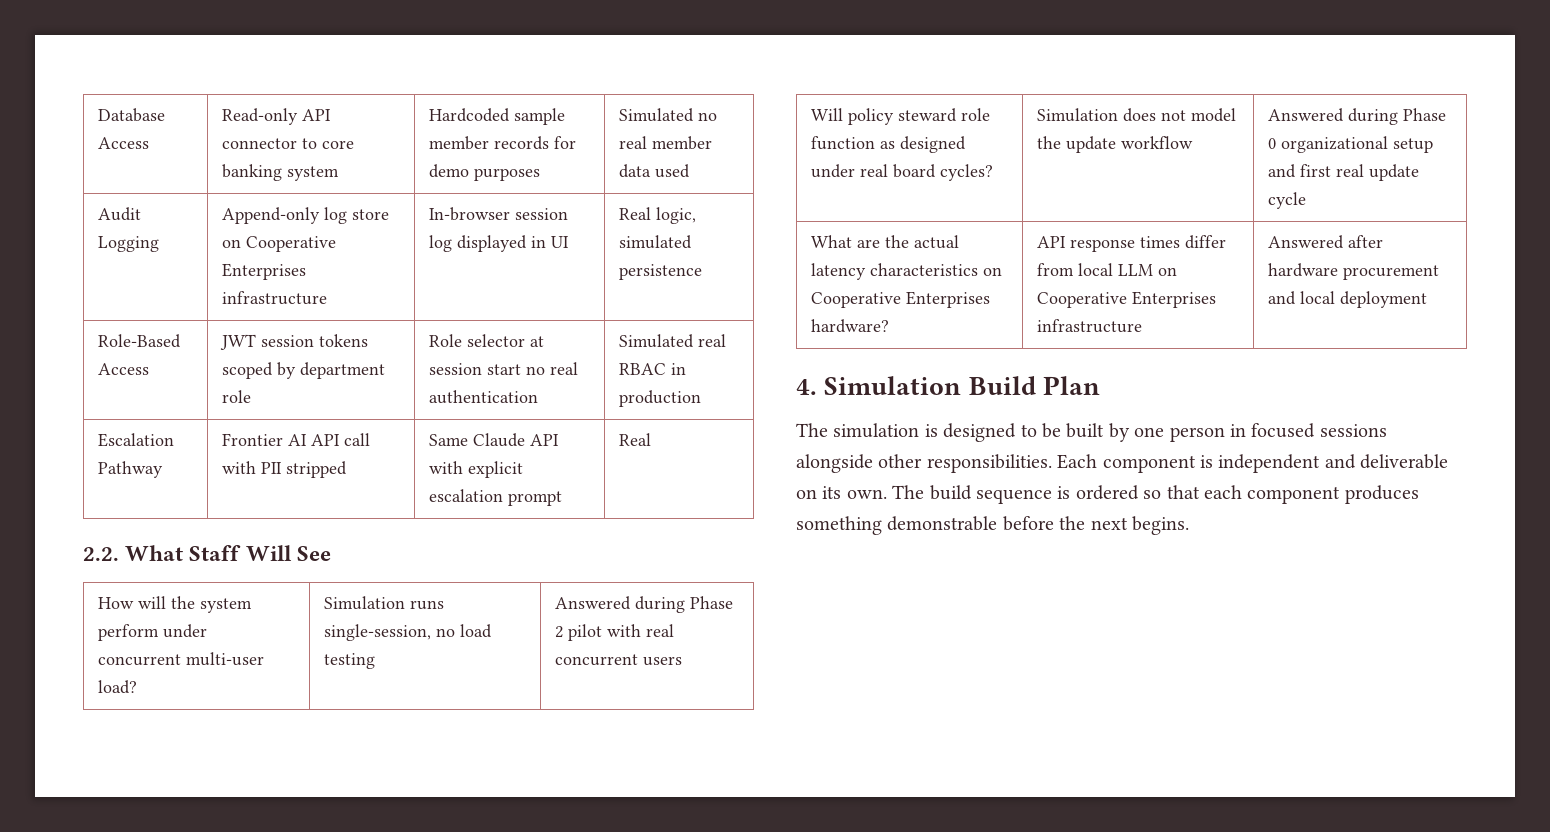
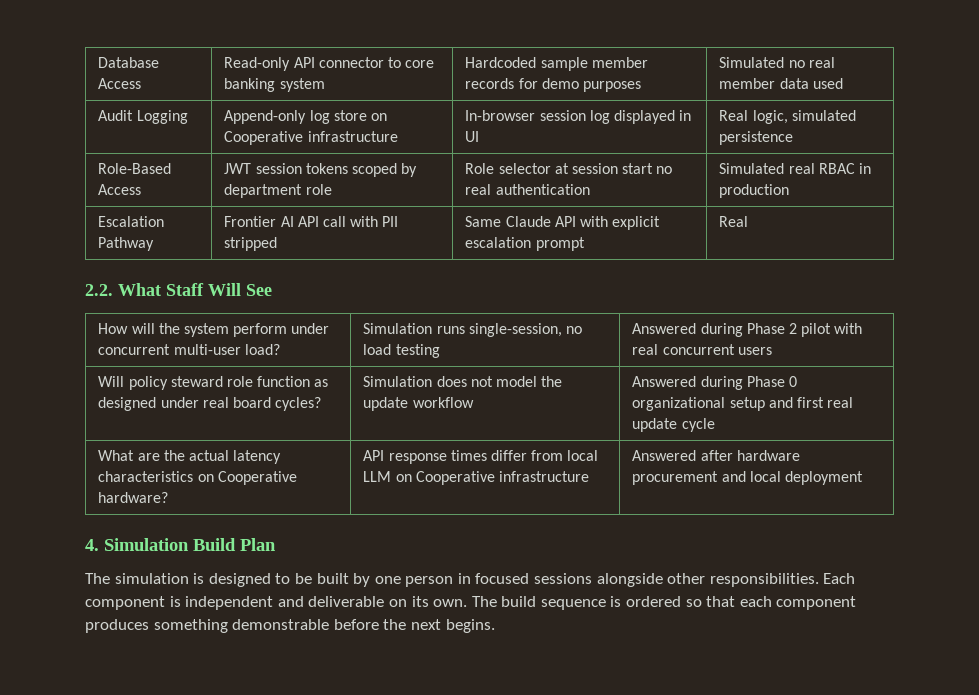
[222,263,307,280] Enterprises -> (304, 138) none
[906,291,991,308] Enterprises -> (297, 478) none
[1132,291,1217,308] Enterprises -> (495, 478) none

